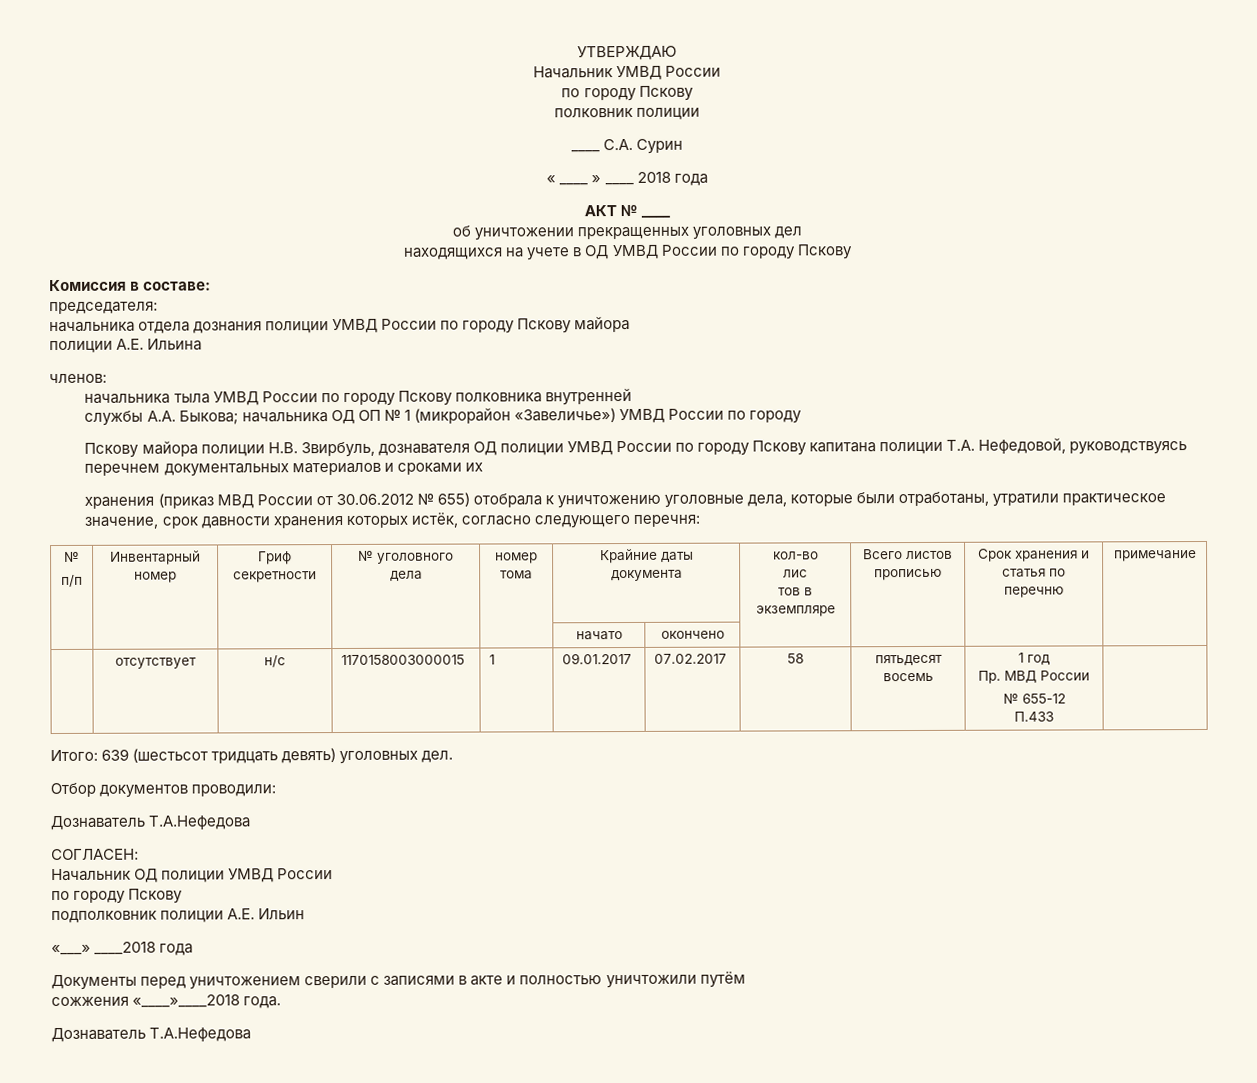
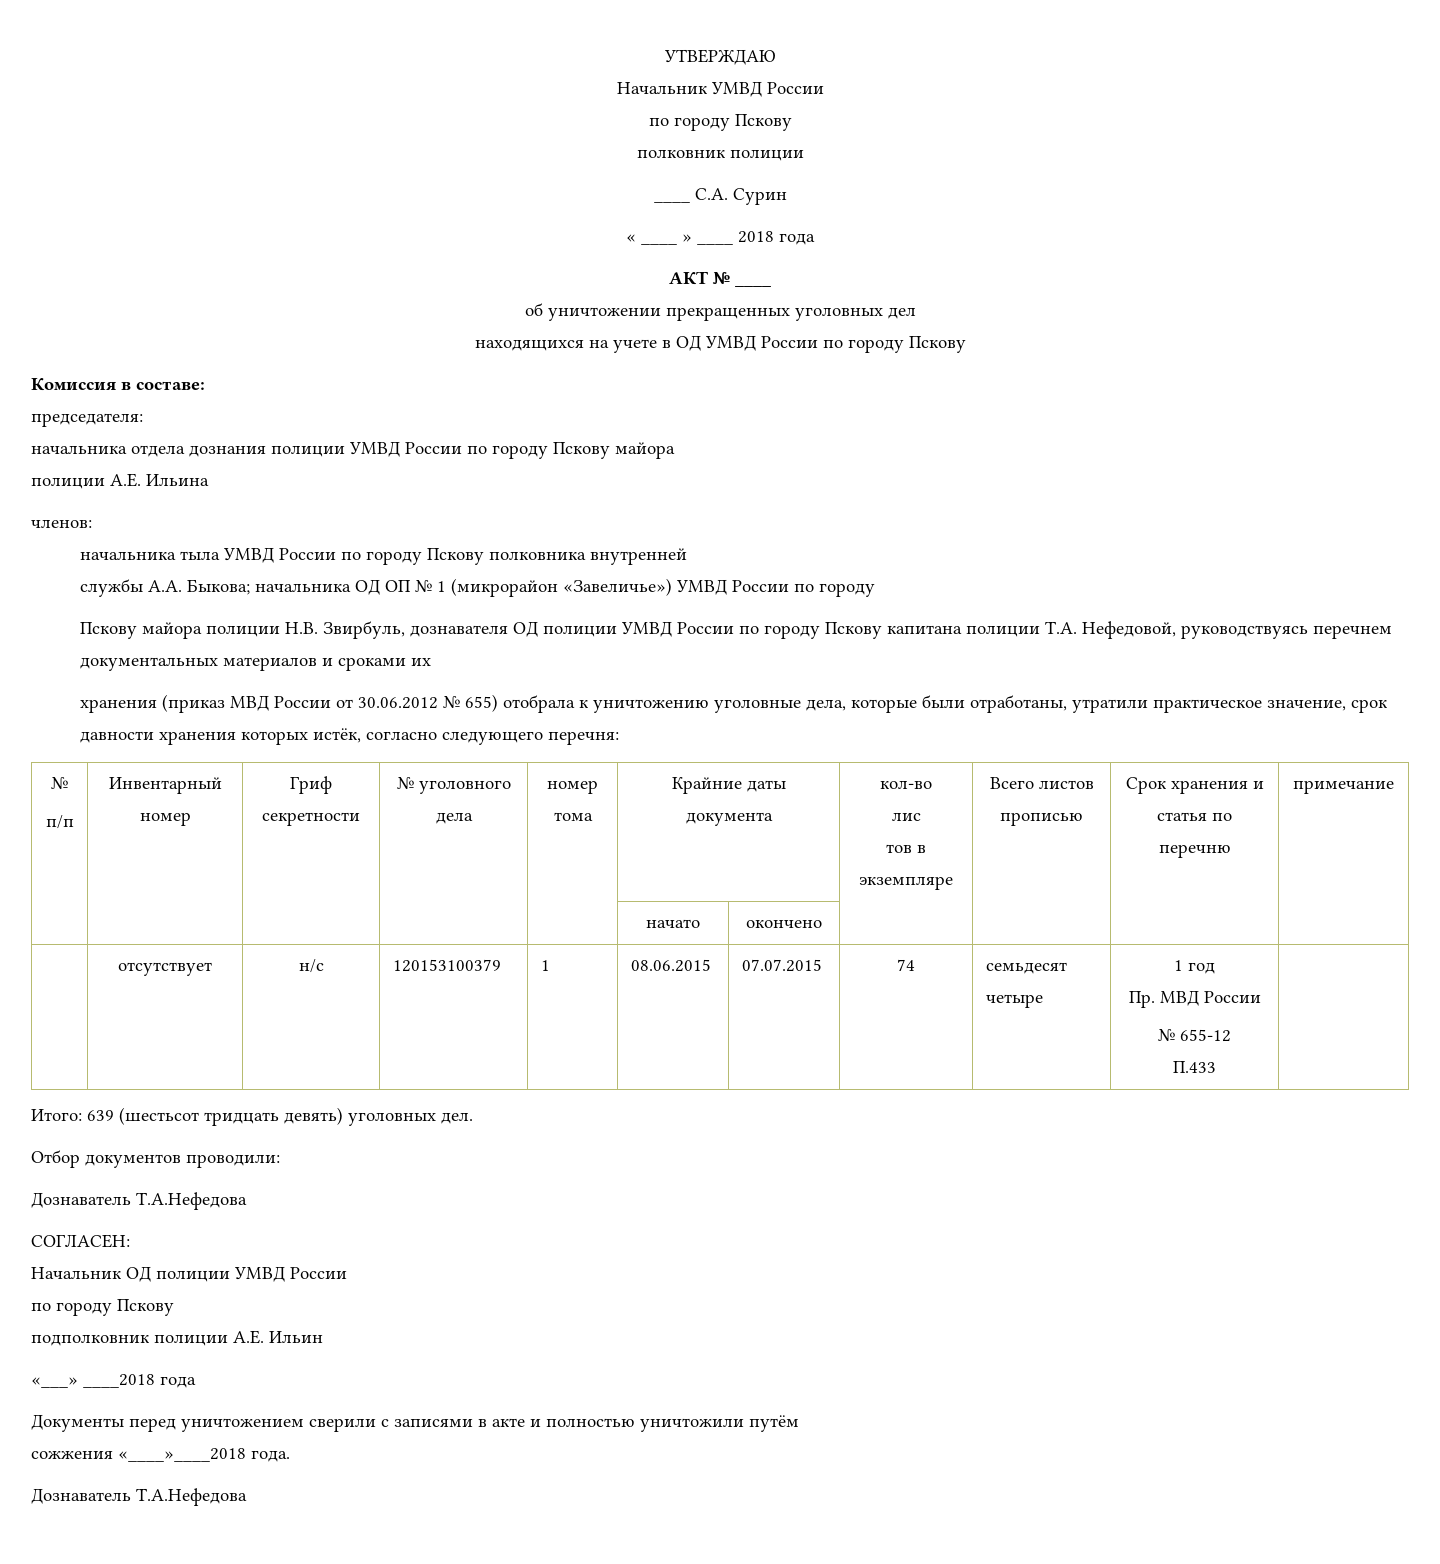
[341,654,466,666] [489,654,496,665] [562,652,633,665] [654,653,728,664] [787,653,804,664] [874,654,943,667] [882,672,934,682] 1170158003000015 | 1 | 09.01.2017 | 07.02.2017 | 58 | пятьдесят восемь -> [392,959,501,972] [540,960,550,971] [630,959,711,972] [741,959,822,972] [897,959,915,971] [985,962,1067,974] [985,994,1043,1008] 120153100379 | 1 | 08.06.2015 | 07.07.2015 | 74 | семьдесят четыре

